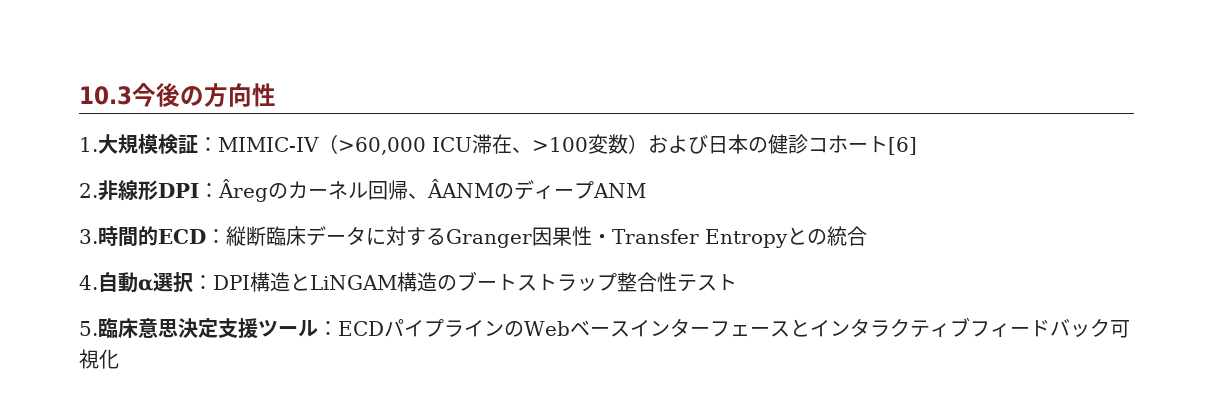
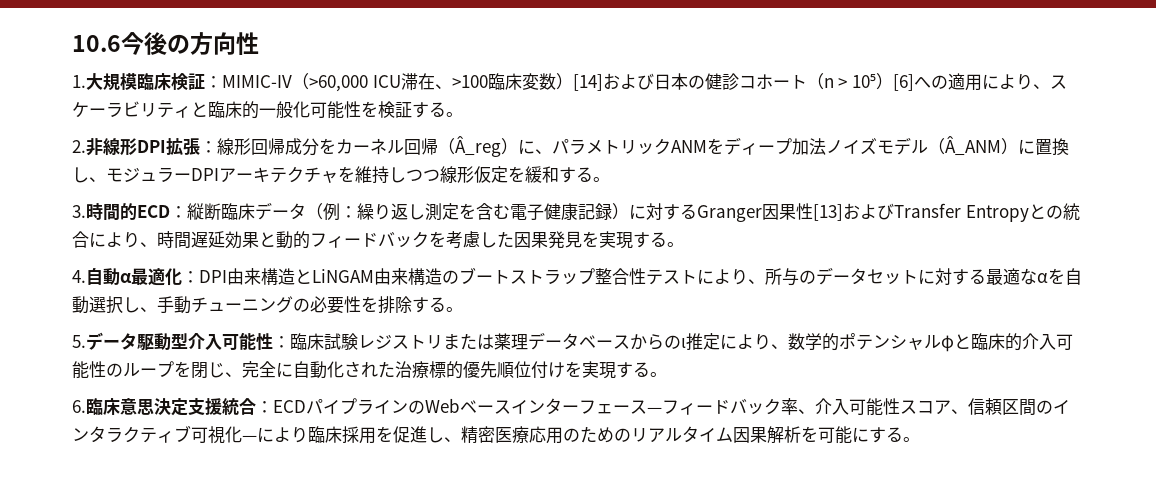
[79,86,132,105] 10.3 -> [72,35,121,52] 10.6
(158, 144) none -> [137,73,171,90] 臨床
[588,134,648,154] 変数） -> [487,73,603,91] 臨床変数）[14]
[888,137,917,155] [79,179,646,202] [6] // 2.非線形DPI：Âregのカーネル回帰、ÂANMのディープANM -> [806,73,1067,91] [72,101,463,119] [72,136,1069,157] [72,166,610,184] （n > 10⁵）[6]への適用により、スケーラビリティと臨床的一般化可能性を検証する。 // 2.非線形DPI拡張：線形回帰成分をカーネル回帰（Â_reg）に、パラメトリックANMをディープ加法ノイズモデル（Â_ANM）に置換し、モジュラーDPIアーキテクチャを維持しつつ線形仮定を緩和する。
(366, 235) none -> [306,203,629,221] （例：繰り返し測定を含む電子健康記録）
[592,234,612,244] ・ -> [813,203,894,221] [13]および
(867, 236) none -> [89,231,684,249] により、時間遅延効果と動的フィードバックを考慮した因果発見を実現する。
[153,272,250,293] 選択：DPI -> [131,268,261,286] 最適化：DPI由来
(397, 282) none -> [374,268,408,285] 由来
[79,321,98,336] // 5. -> [697,267,1082,286] [72,296,463,314] [72,332,1073,352] [72,361,667,379] [72,400,86,413] により、所与のデータセットに対する最適なαを自動選択し、手動チューニングの必要性を排除する。 // 5.データ駆動型介入可能性：臨床試験レジストリまたは薬理データベースからのι推定により、数学的ポテンシャルφと臨床的介入可能性のループを閉じ、完全に自動化された治療標的優先順位付けを実現する。 // 6.
[258,320,318,337] ツール -> [222,398,256,415] 統合
[789,317,1130,338] [79,349,119,369] とインタラクティブフィードバック可視化 -> [647,398,1070,416] [72,425,920,444] —フィードバック率、介入可能性スコア、信頼区間のインタラクティブ可視化—により臨床採用を促進し、精密医療応用のためのリアルタイム因果解析を可能にする。

